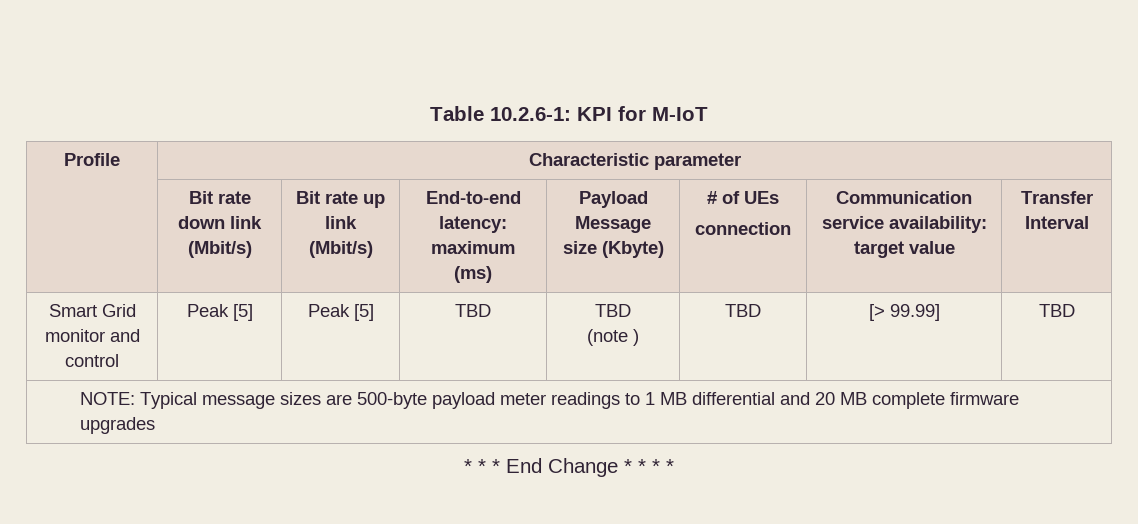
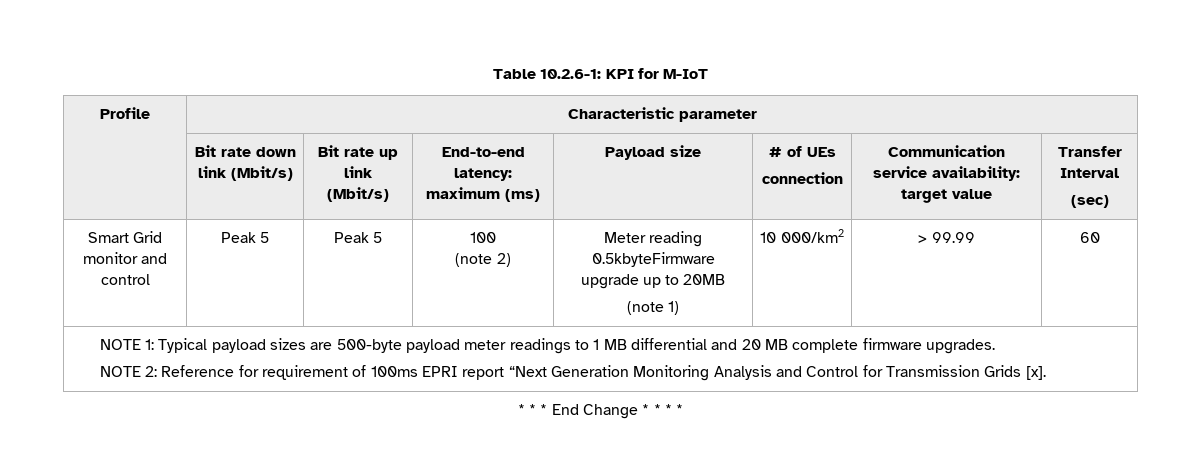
[575,216,651,233] Message -> (665, 153) none
[601,241,664,258] (Kbyte) -> (701, 151) none
(1089, 222) none -> [1070,195,1109,208] // (sec)
[232,304,253,321] [307,304,374,321] [455,304,491,317] [595,304,631,317] [587,329,639,346] [725,304,761,317] [868,304,940,321] [1038,304,1075,317] [79,392,275,409] [5] | Peak [5] | TBD | TBD // (note ) | TBD | [> 99.99] | TBD // NOTE: Typical message -> [260,232,270,243] [333,232,383,243] [470,232,497,243] [455,253,511,267] [603,231,703,247] [591,252,715,267] [580,274,726,289] [626,301,680,315] [760,229,844,243] [918,232,975,243] [1079,232,1100,243] [99,338,266,353] 5 | Peak 5 | 100 // (note 2) | Meter reading 0.5kbyteFirmware upgrade up to 20MB // (note 1) | 10 000/km2 | > 99.99 | 60 // NOTE 1: Typical payload
[79,417,155,434] upgrades -> [925,339,995,354] [99,365,1046,381] upgrades. // NOTE 2: Reference for requirement of 100ms EPRI report “Next Generation Monitoring Analysis and Control for Transmission Grids [x].

